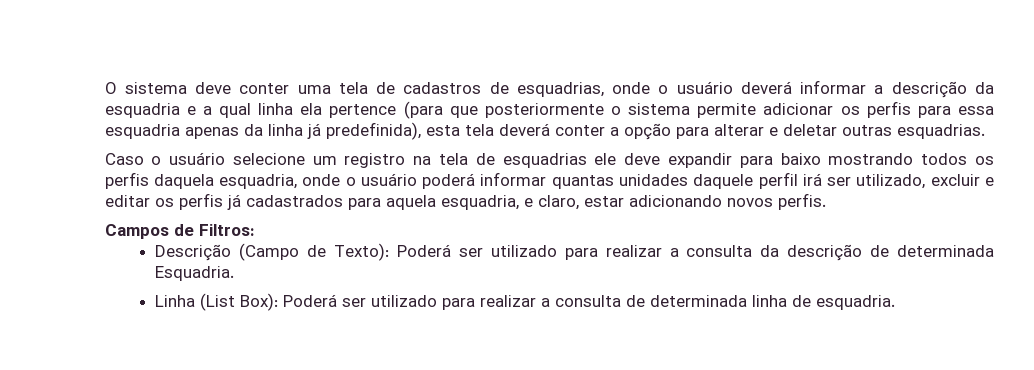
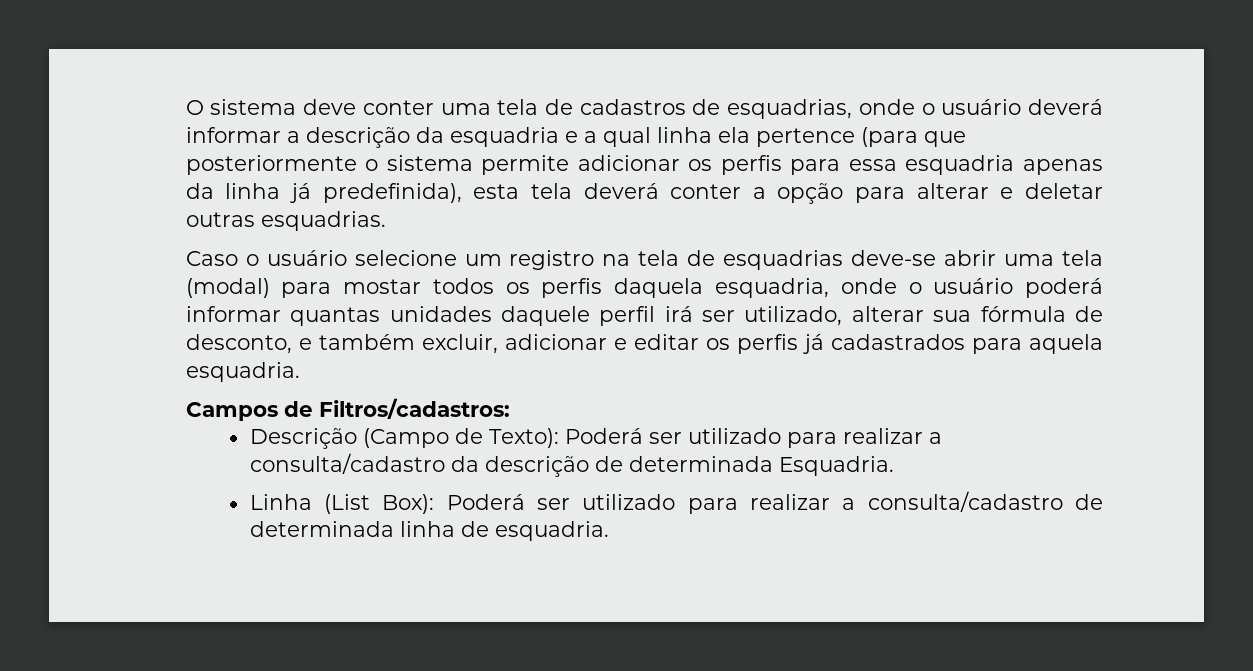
[594,153,914,168] ele deve expandir para baixo mostrando -> [851,250,1104,266] [185,278,422,298] deve-se abrir uma tela (modal) para mostar
[930,174,980,186] excluir -> [851,306,1103,322] [185,334,607,354] alterar sua fórmula de desconto, e também excluir, adicionar
[440,193,826,210] esquadria, e claro, estar adicionando novos perfis. -> [185,362,300,382] esquadria.
[198,224,255,236] Filtros: -> [318,398,510,419] Filtros/cadastros:
[686,245,753,257] consulta -> [249,453,445,474] consulta/cadastro
[555,295,622,307] consulta -> [867,491,1063,512] consulta/cadastro

